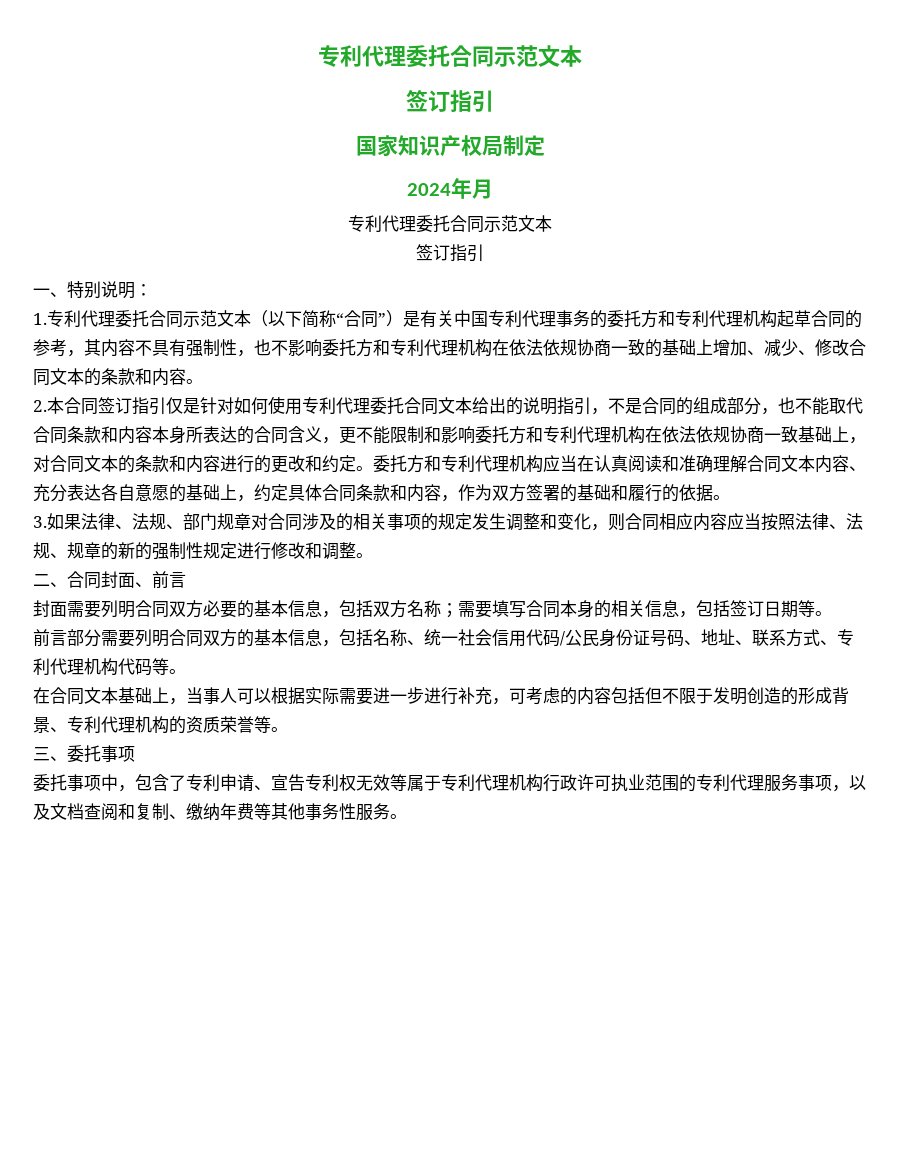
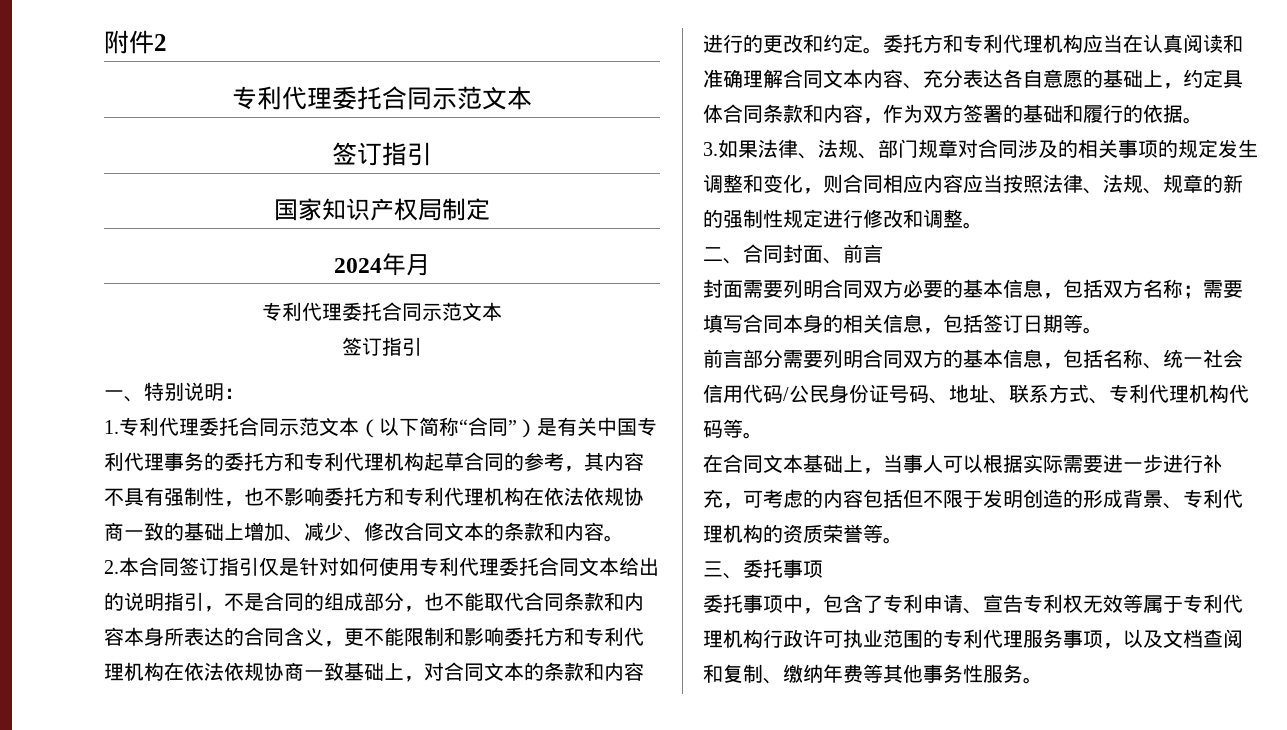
(318, 56) none -> [104,30,167,54] 附件2 //

